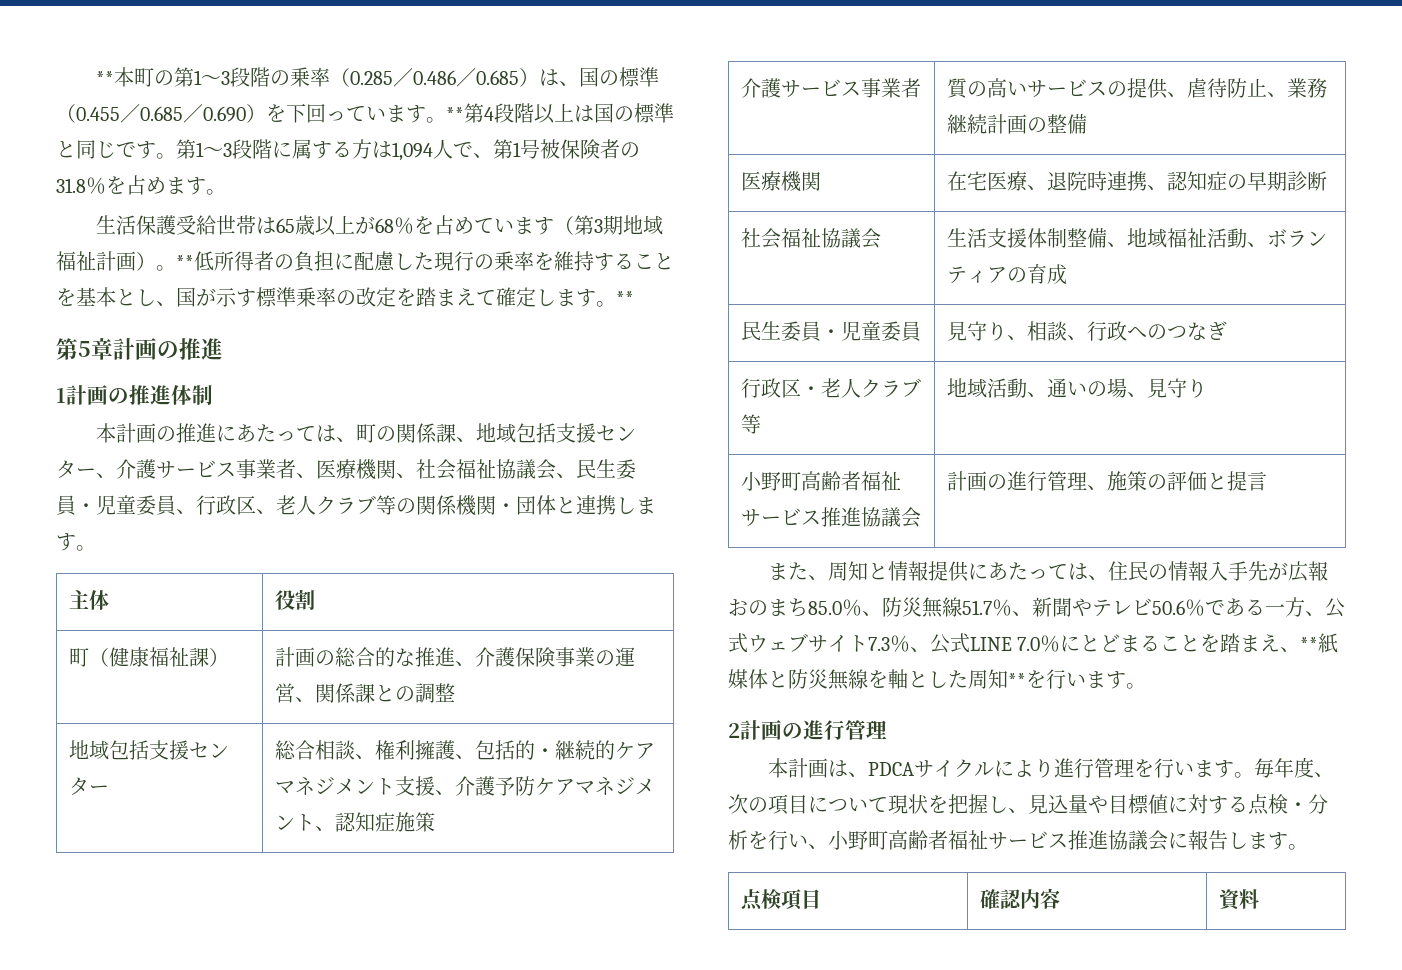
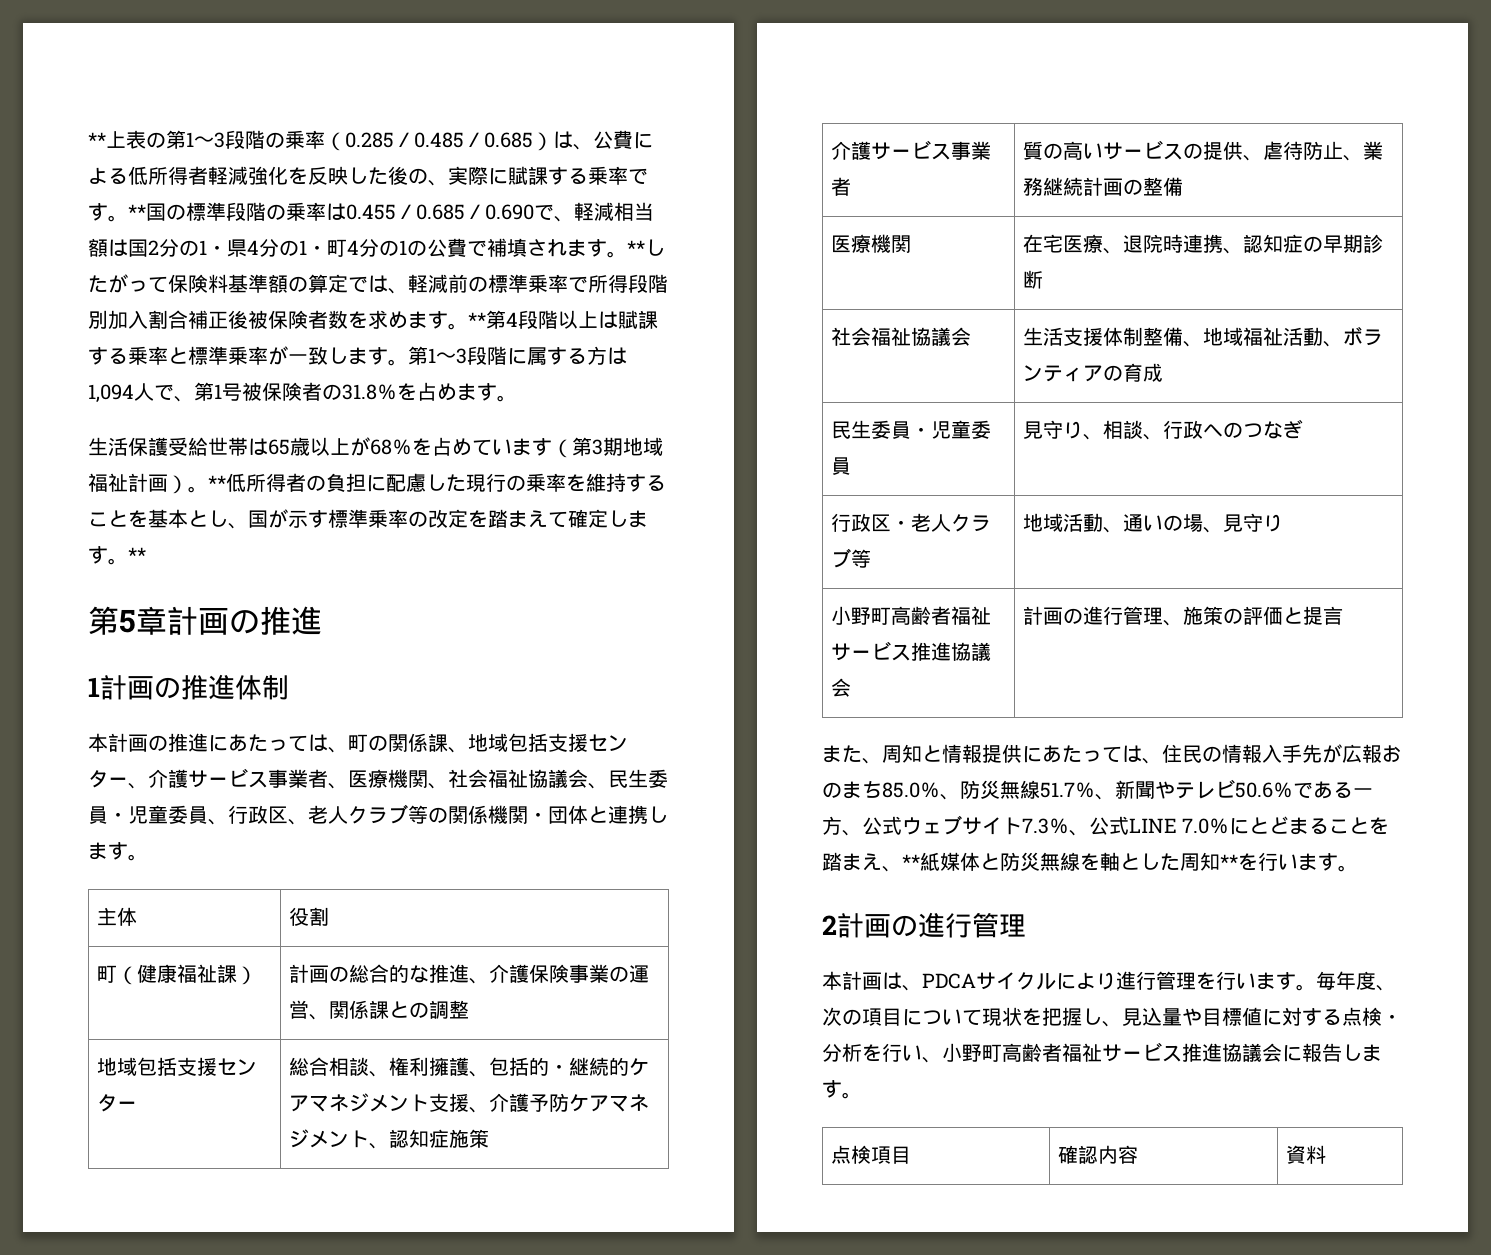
[95,67,154,87] **本町 -> [88,130,146,149] **上表
[412,70,456,85] 0.486 -> [414,132,464,148] 0.485
[578,67,659,87] [56,103,386,123] 国の標準（0.455／0.685／0.690）を下回ってい -> [593,130,653,149] [88,166,648,186] [88,202,654,222] [88,238,665,258] [88,274,668,294] [88,310,408,330] 公費による低所得者軽減強化を反映した後の、実際に賦課する乗率です。**国の標準段階の乗率は0.455／0.685／0.690で、軽減相当額は国2分の1・県4分の1・町4分の1の公費で補填されます。**したがって保険料基準額の算定では、軽減前の標準乗率で所得段階別加入割合補正後被保険者数を求め
[594,103,674,123] [56,140,136,159] 国の標準と同じで -> [618,310,658,329] [88,346,368,365] 賦課する乗率と標準乗率が一致しま

